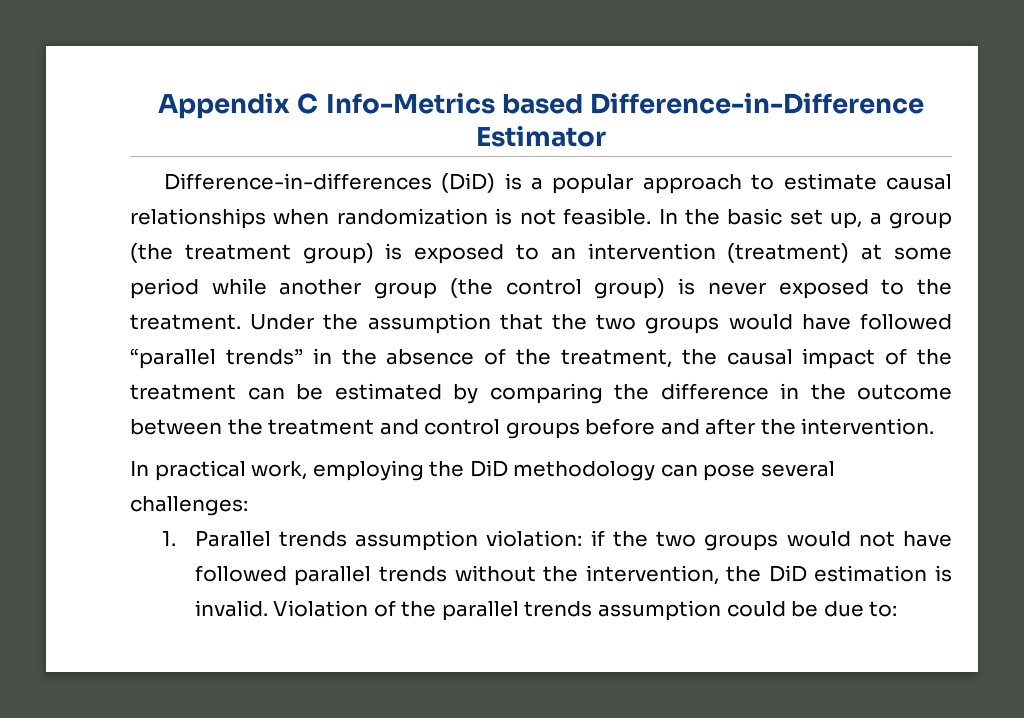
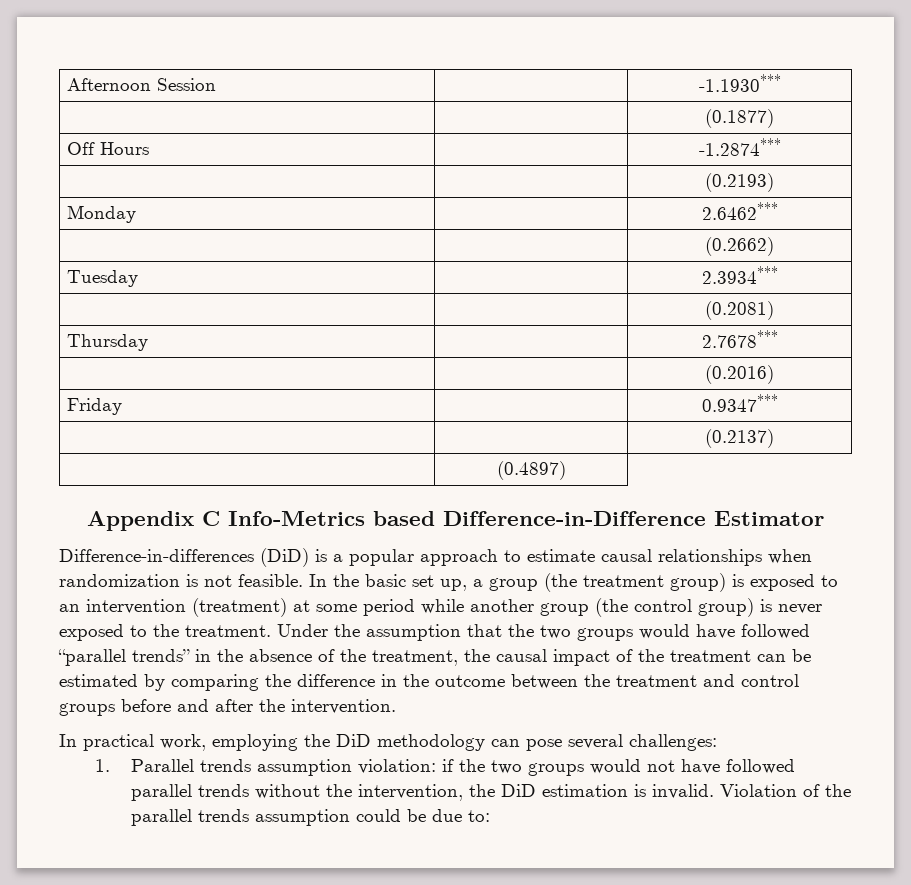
(158, 106) none -> [67,78,217,91] [698,74,781,92] [705,109,774,128] [67,142,150,155] [698,138,781,156] [705,173,774,192] [67,205,137,223] [701,202,778,220] [705,237,774,256] [67,270,139,287] [701,266,778,284] [705,301,774,320] [67,334,149,351] [701,330,778,348] [705,365,774,384] [67,398,123,415] [701,394,778,412] [705,429,774,448] [496,461,566,480] Afternoon Session | | -1.1930*** // | | (0.1877) // Off Hours | | -1.2874*** // | | (0.2193) // Monday | | 2.6462*** // | | (0.2662) // Tuesday | | 2.3934*** // | | (0.2081) // Thursday | | 2.7678*** // | | (0.2016) // Friday | | 0.9347*** // | | (0.2137) // | (0.4897) //

